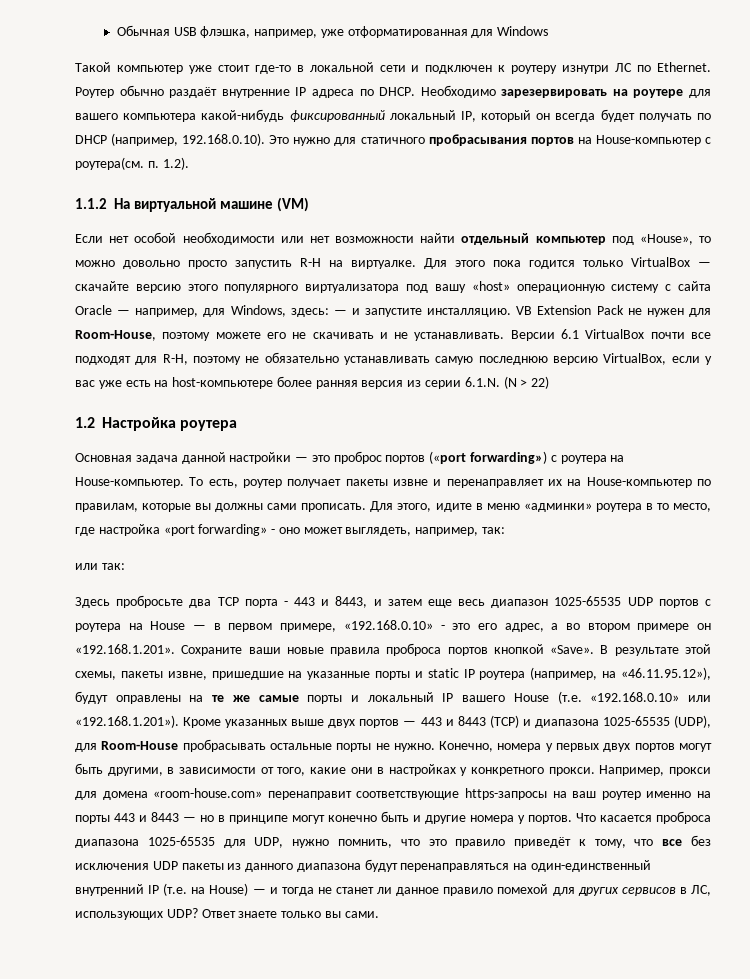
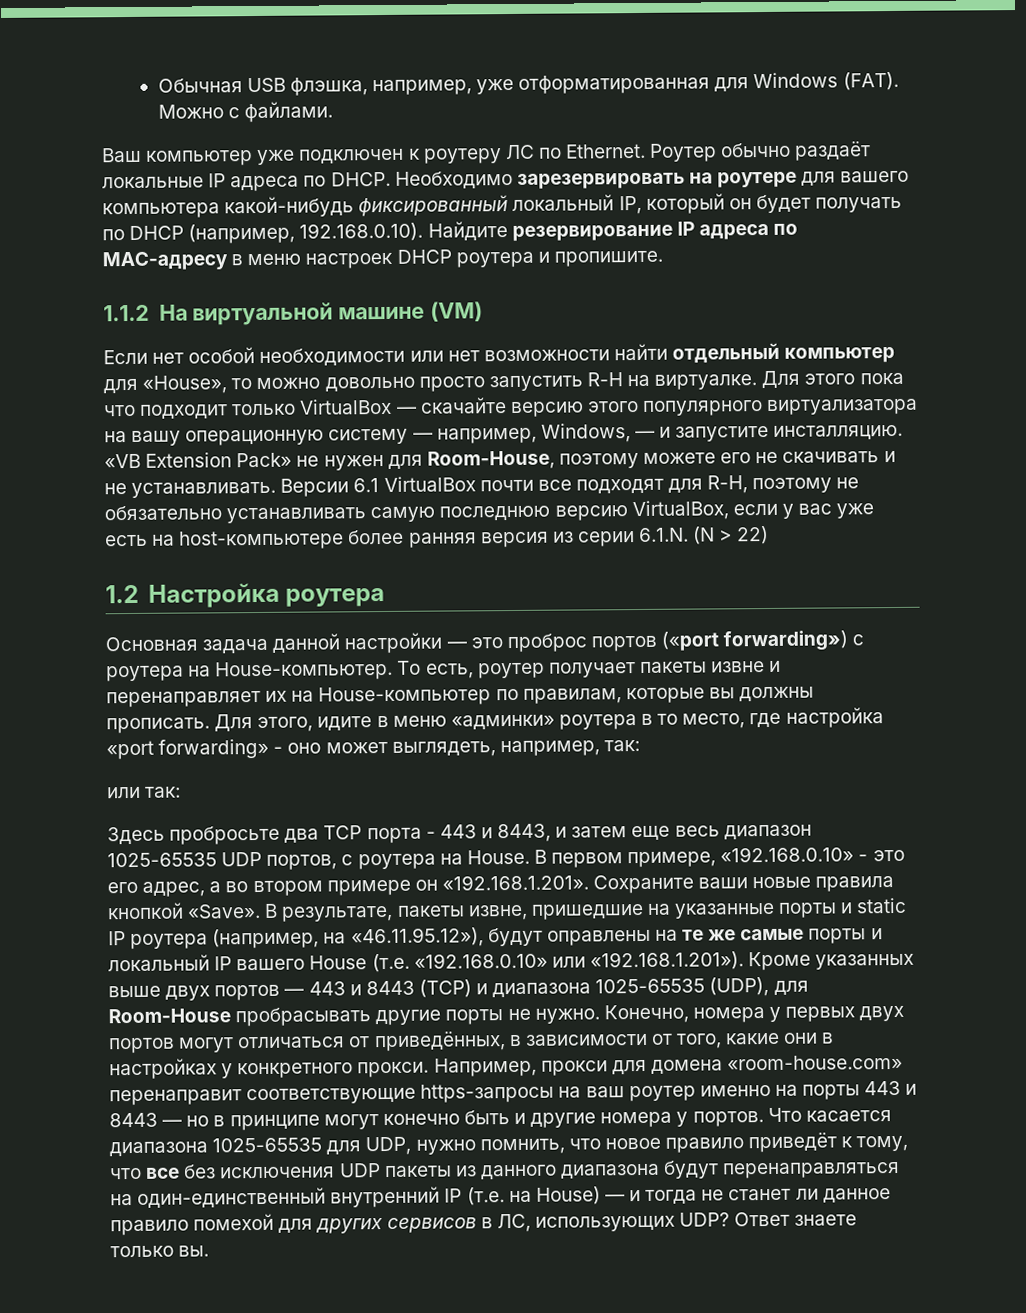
[75,62,420,74] // Такой компьютер уже стоит где-то в локальной сети и -> [842,71,899,91] [157,101,333,123] [101,147,296,166] (FAT). Можно с файлами. // Ваш компьютер уже
[562,65,610,74] изнутри -> (502, 156) none
[221,89,290,98] внутренние -> [102,176,204,189] локальные
[555,113,596,122] всегда -> (752, 204) none
[269,134,711,146] [75,157,189,170] Это нужно для статичного пробрасывания портов на House-компьютер с роутера(см. п. 1.2). -> [427,221,799,241] [102,249,663,271] Найдите резервирование IP адреса по MAC-адресу в меню настроек DHCP роутера и пропишите.
[611,236,634,245] под -> [103,378,138,394] для
[529,260,575,269] годится -> [104,404,229,419] что подходит
[406,281,712,293] [75,305,329,317] под вашу «host» операционную систему с сайта Oracle — например, для Windows, здесь: -> [104,423,631,446] на вашу операционную систему — например, Windows,
[516,305,624,315] VB Extension Pack -> [104,452,293,469] «VB Extension Pack»
[267,503,298,510] сами -> (815, 694) none
[658,599,711,608] [75,621,221,632] портов с роутера на House — в -> [266,849,547,870] портов, с роутера на House. В
[386,643,488,656] проброса портов -> (895, 884) none
[614,644,711,656] [75,671,116,680] результате этой схемы, -> [281,905,394,922] результате,
[269,743,332,750] остальные -> [375,1009,442,1026] другие
[75,763,163,776] быть другими, -> [237,1031,506,1052] отличаться от приведённых,
[656,811,711,824] проброса -> (892, 1116) none
[428,839,447,846] это -> [604,1137,661,1150] новое
[324,911,379,918] вы сами. -> [178,1245,210,1257] вы.

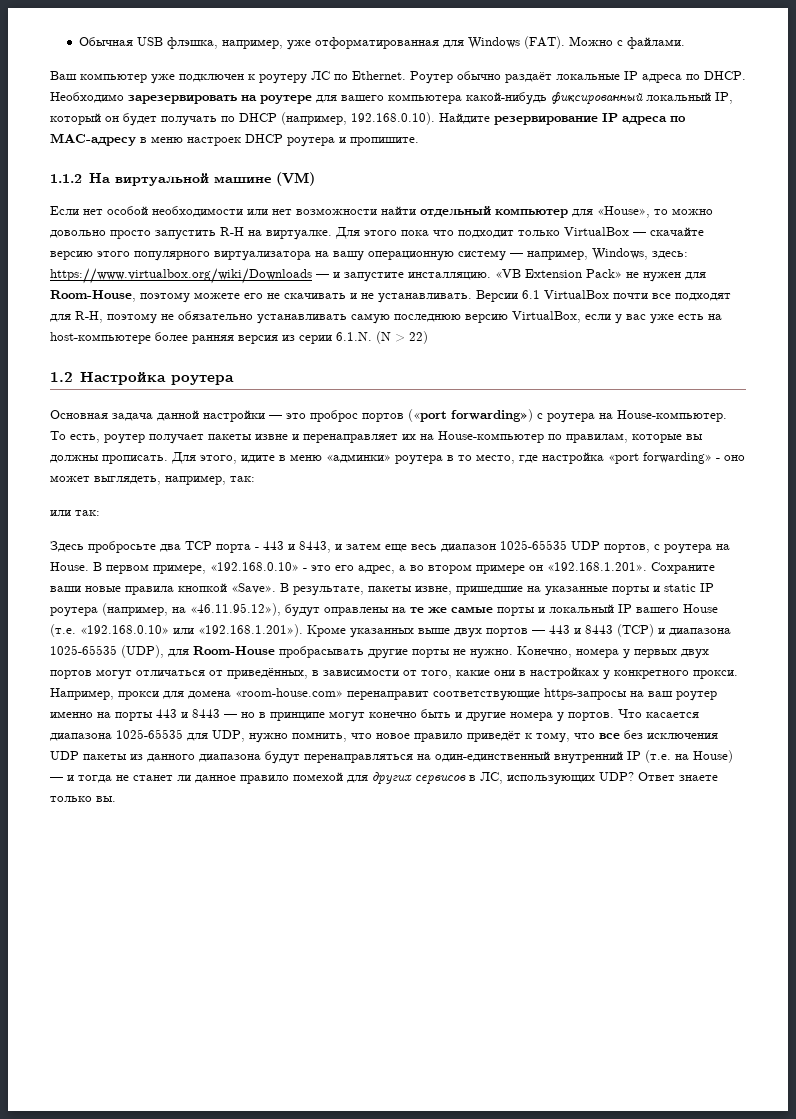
(631, 433) none -> [652,251,688,259] [50,268,312,284] здесь: https://www.virtualbox.org/wiki/Downloads

